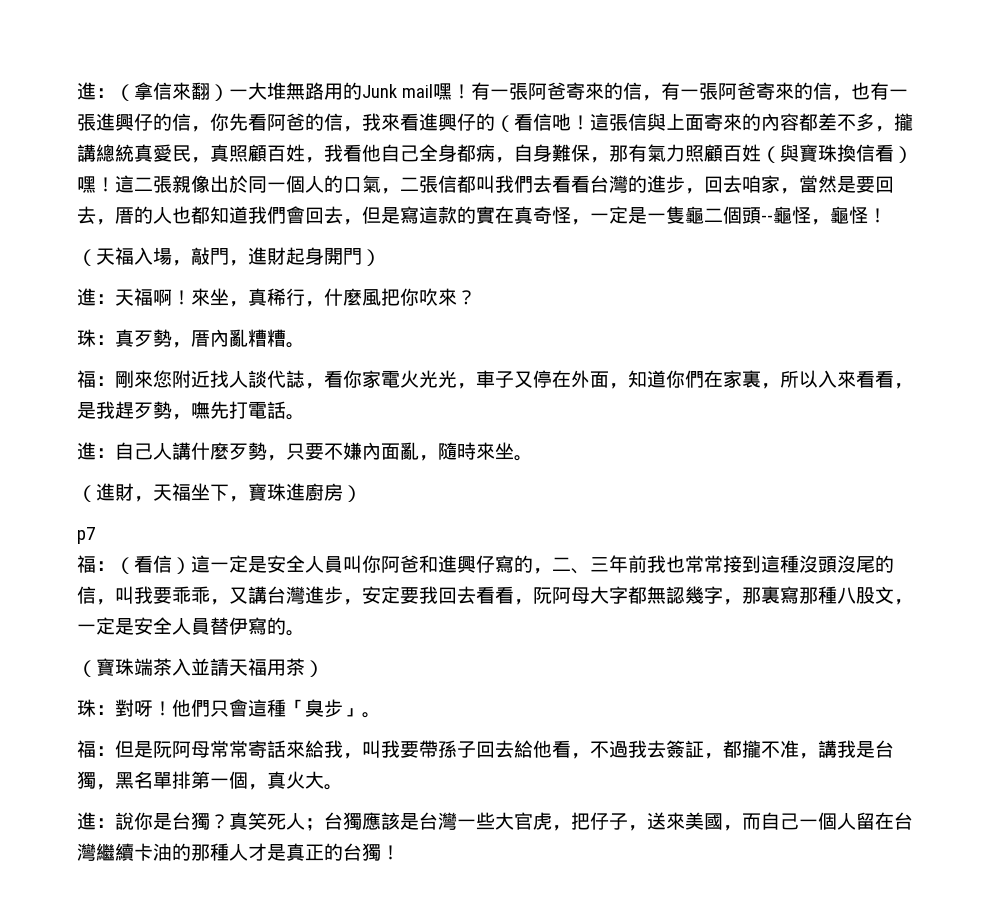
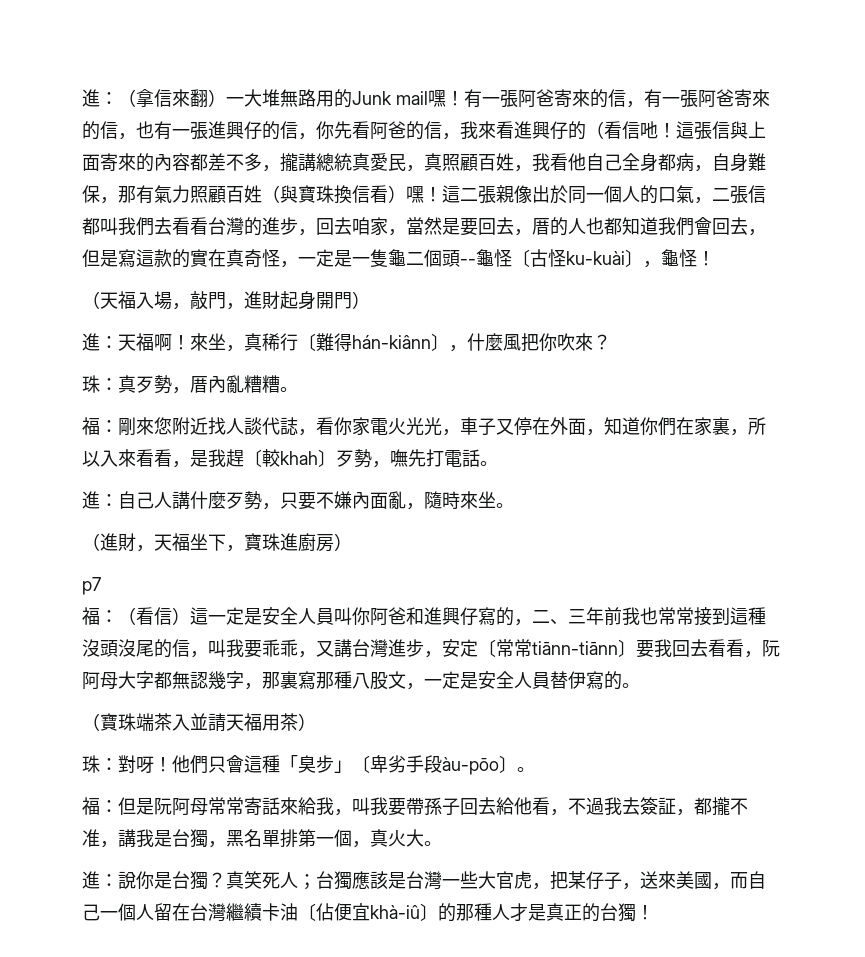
(811, 215) none -> [512,249,643,267] 〔古怪ku-kuài〕
(305, 297) none -> [298,333,449,351] 〔難得hán-kiânn〕
(134, 410) none -> [244,449,336,467] 〔較khah〕
(400, 595) none -> [478,639,636,657] 〔常常tiānn-tiānn〕
(362, 712) none -> [352,755,517,775] 〔卑劣手段àu-pōo〕
(590, 821) none -> [568,871,586,889] 某
(172, 852) none -> [298,903,438,921] 〔佔便宜khà-iû〕

